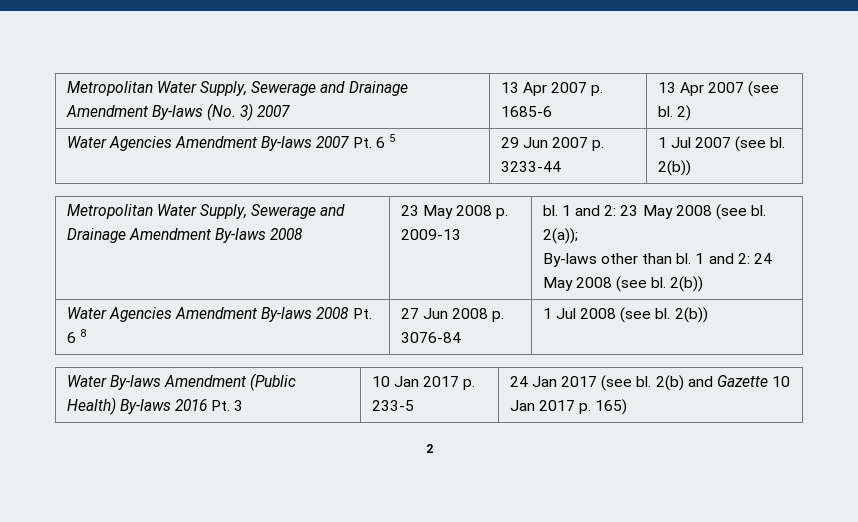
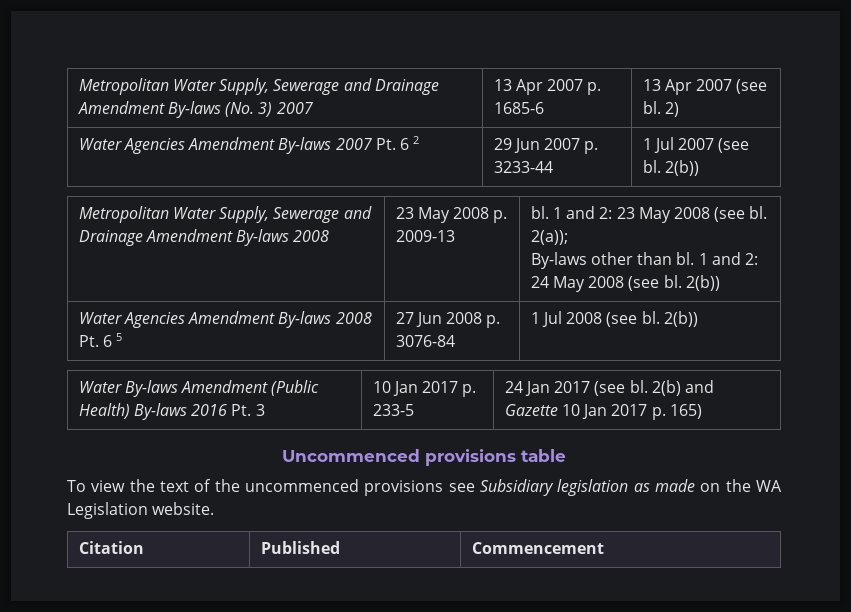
[388,134,395,142] 5 -> [413,136,420,144] 2
[79,329,86,337] 8 -> [116,333,123,341] 5
[425,444,433,453] 2 -> [282,449,566,466] [67,479,783,496] [67,502,215,519] [78,541,144,554] [260,541,340,554] [471,542,604,554] Uncommenced provisions table // To view the text of the uncommenced provisions see Subsidiary legislation as made on the WA Legislation website. // Citation | Published | Commencement

